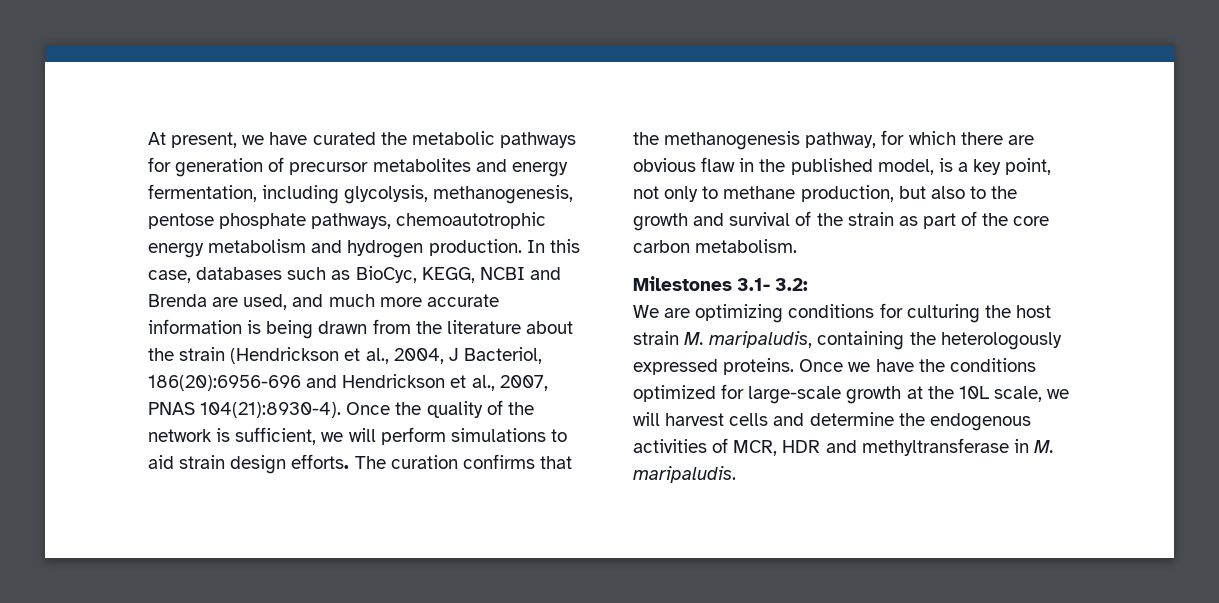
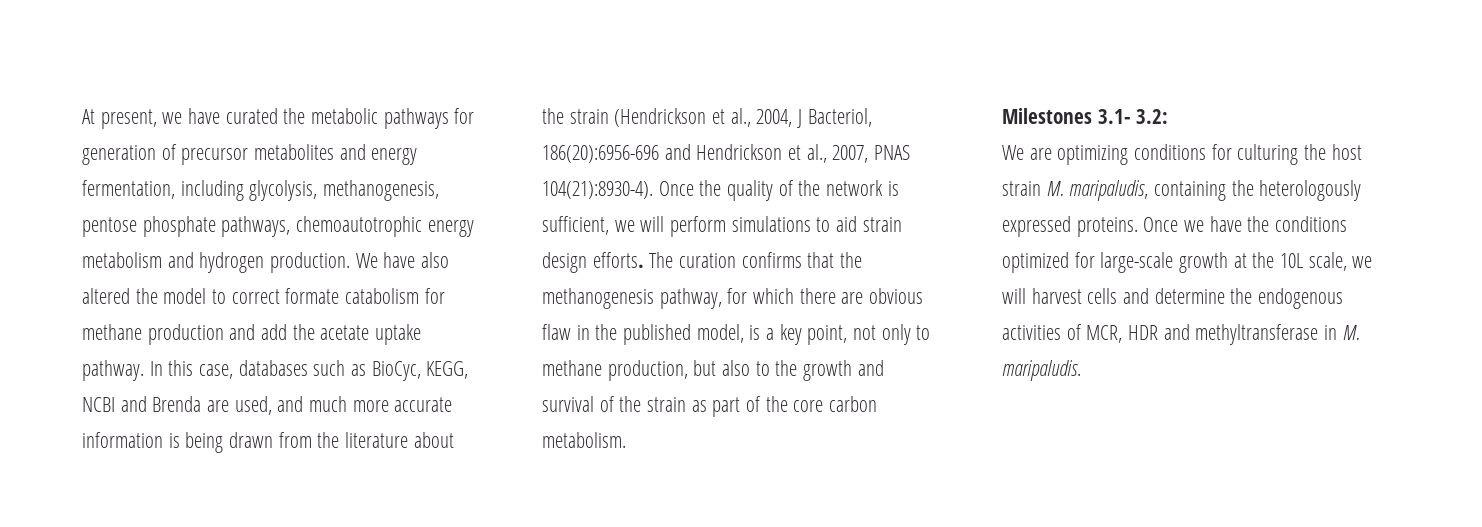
(522, 247) none -> [355,252,450,268] [82,288,445,304] [82,324,422,345] [82,360,144,381] We have also altered the model to correct formate catabolism for methane production and add the acetate uptake pathway.

